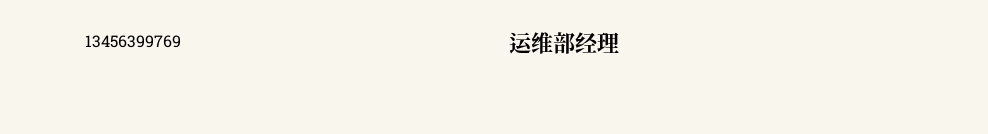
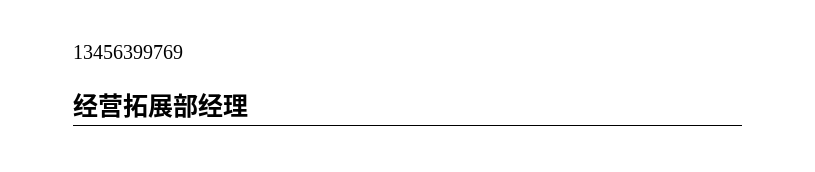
[509,32,553,54] 运维 -> [73,93,173,118] 经营拓展

